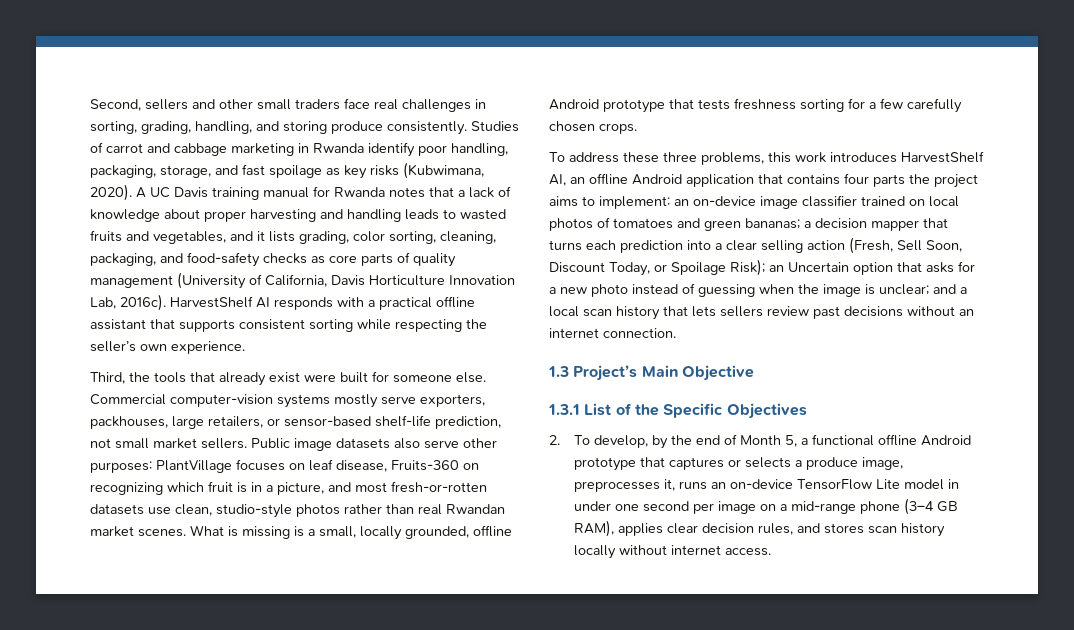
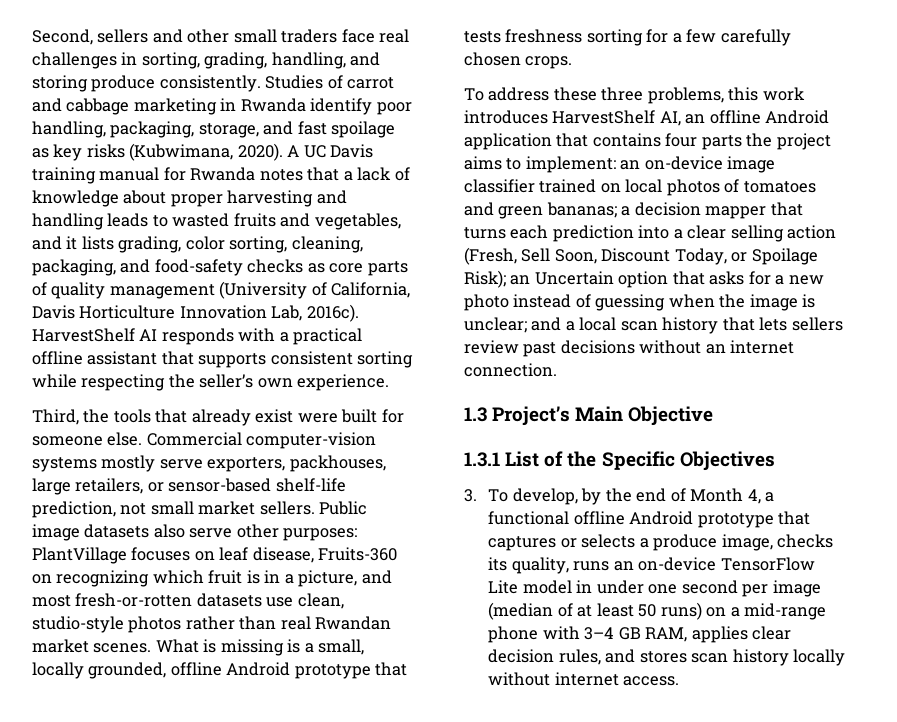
[549,435,560,445] 2. -> [464,489,477,502] 3.
[785,435,798,447] 5, -> [747,489,761,504] 4,
[574,479,676,492] preprocesses it, -> [777,534,834,548] [488,557,569,574] checks its quality,
[760,498,959,515] [574,520,615,537] on a mid-range phone (3–4 GB RAM), -> [488,602,827,620] [488,626,688,643] (median of at least 50 runs) on a mid-range phone with 3–4 GB RAM,

